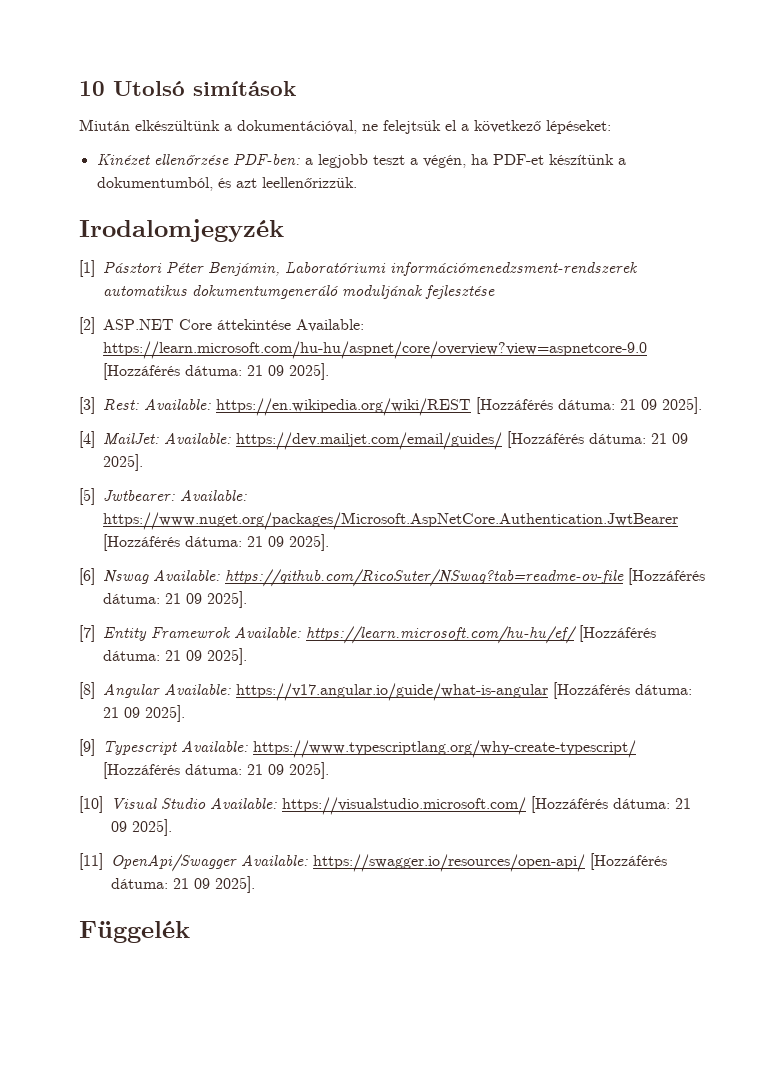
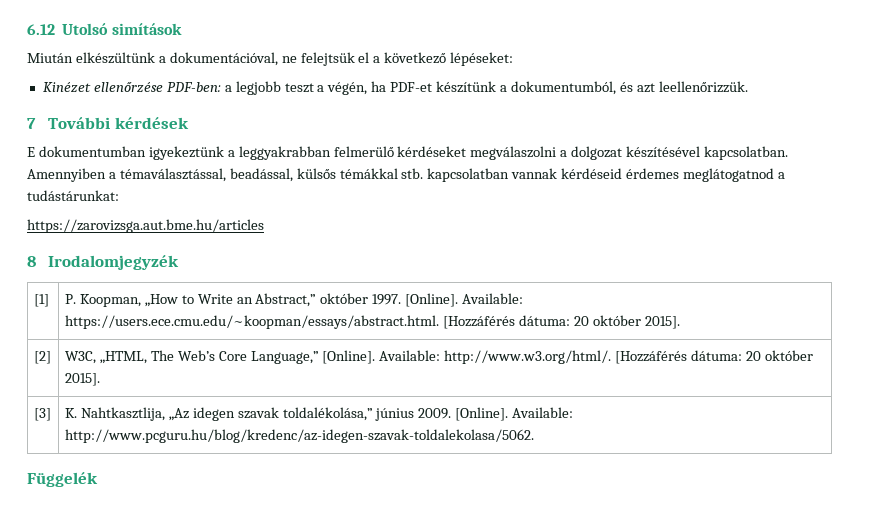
[79,81,105,96] 10 -> [27,24,55,35] 6.12
[79,219,284,242] [79,260,638,277] [103,285,495,299] [79,317,364,334] [103,341,647,359] [103,363,329,380] [79,397,702,416] [79,431,688,450] [103,454,143,471] [79,488,247,505] [103,512,678,530] [103,534,329,551] [79,568,705,587] [103,591,247,608] [79,625,656,644] [103,648,247,665] [79,682,692,701] [103,705,185,722] [79,739,636,758] [103,762,329,779] [79,796,691,815] [111,819,172,836] [79,853,667,872] [111,876,255,893] Irodalomjegyzék // [1] Pásztori Péter Benjámin, Laboratóriumi információmenedzsment-rendszerek automatikus dokumentumgeneráló moduljának fejlesztése // [2] ASP.NET Core áttekintése Available: https://learn.microsoft.com/hu-hu/aspnet/core/overview?view=aspnetcore-9.0 [Hozzáférés dátuma: 21 09 2025]. // [3] Rest: Available: https://en.wikipedia.org/wiki/REST [Hozzáférés dátuma: 21 09 2025]. // [4] MailJet: Available: https://dev.mailjet.com/email/guides/ [Hozzáférés dátuma: 21 09 2025]. // [5] Jwtbearer: Available: https://www.nuget.org/packages/Microsoft.AspNetCore.Authentication.JwtBearer [Hozzáférés dátuma: 21 09 2025]. // [6] Nswag Available: https://github.com/RicoSuter/NSwag?tab=readme-ov-file [Hozzáférés dátuma: 21 09 2025]. // [7] Entity Framewrok Available: https://learn.microsoft.com/hu-hu/ef/ [Hozzáférés dátuma: 21 09 2025]. // [8] Angular Available: https://v17.angular.io/guide/what-is-angular [Hozzáférés dátuma: 21 09 2025]. // [9] Typescript Available: https://www.typescriptlang.org/why-create-typescript/ [Hozzáférés dátuma: 21 09 2025]. // [10] Visual Studio Available: https://visualstudio.microsoft.com/ [Hozzáférés dátuma: 21 09 2025]. // [11] OpenApi/Swagger Available: https://swagger.io/resources/open-api/ [Hozzáférés dátuma: 21 09 2025]. -> [27,117,189,129] [27,146,789,160] [27,168,785,182] [27,190,119,201] [27,219,264,233] [27,255,180,270] [33,294,49,307] [64,293,524,307] [64,315,680,329] [33,351,51,364] [64,350,813,364] [64,373,100,386] [33,408,51,421] [64,407,574,421] [64,429,534,443] 7 További kérdések // E dokumentumban igyekeztünk a leggyakrabban felmerülő kérdéseket megválaszolni a dolgozat készítésével kapcsolatban. Amennyiben a témaválasztással, beadással, külsős témákkal stb. kapcsolatban vannak kérdéseid érdemes meglátogatnod a tudástárunkat: // https://zarovizsga.aut.bme.hu/articles // 8 Irodalomjegyzék // [1] | P. Koopman, „How to Write an Abstract,” október 1997. [Online]. Available: https://users.ece.cmu.edu/~koopman/essays/abstract.html. [Hozzáférés dátuma: 20 október 2015]. // [2] | W3C, „HTML, The Web’s Core Language,” [Online]. Available: http://www.w3.org/html/. [Hozzáférés dátuma: 20 október 2015]. // [3] | K. Nahtkasztlija, „Az idegen szavak toldalékolása,” június 2009. [Online]. Available: http://www.pcguru.hu/blog/kredenc/az-idegen-szavak-toldalekolasa/5062.

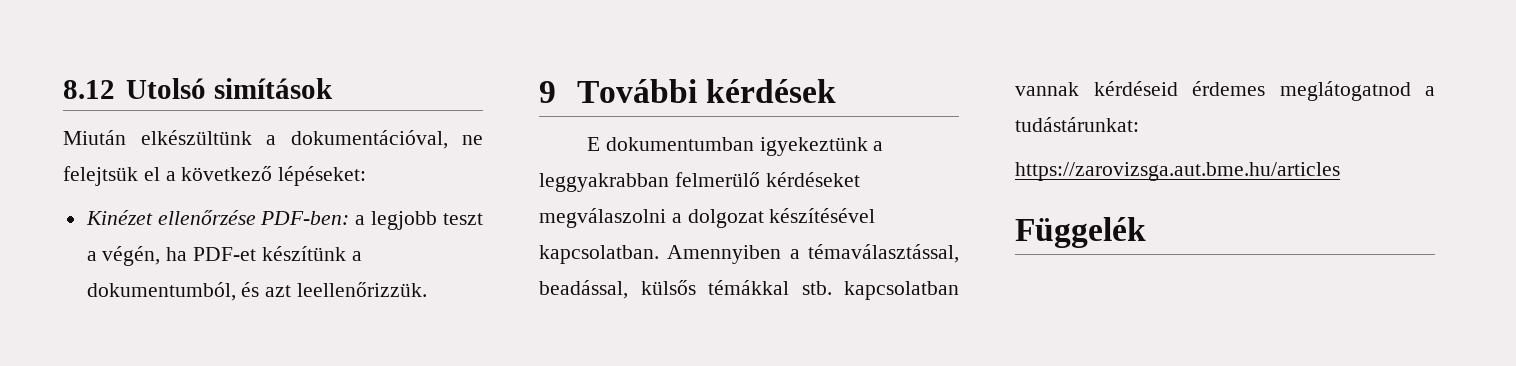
[27,24,55,35] 6.12 -> [63,80,115,99] 8.12
[27,118,36,129] 7 -> [539,81,556,103] 9
[27,255,180,270] [33,294,49,307] [64,293,524,307] [64,315,680,329] [33,351,51,364] [64,350,813,364] [64,373,100,386] [33,408,51,421] [64,407,574,421] [64,429,534,443] // 8 Irodalomjegyzék // [1] | P. Koopman, „How to Write an Abstract,” október 1997. [Online]. Available: https://users.ece.cmu.edu/~koopman/essays/abstract.html. [Hozzáférés dátuma: 20 október 2015]. // [2] | W3C, „HTML, The Web’s Core Language,” [Online]. Available: http://www.w3.org/html/. [Hozzáférés dátuma: 20 október 2015]. // [3] | K. Nahtkasztlija, „Az idegen szavak toldalékolása,” június 2009. [Online]. Available: http://www.pcguru.hu/blog/kredenc/az-idegen-szavak-toldalekolasa/5062. -> (1340, 171) none

